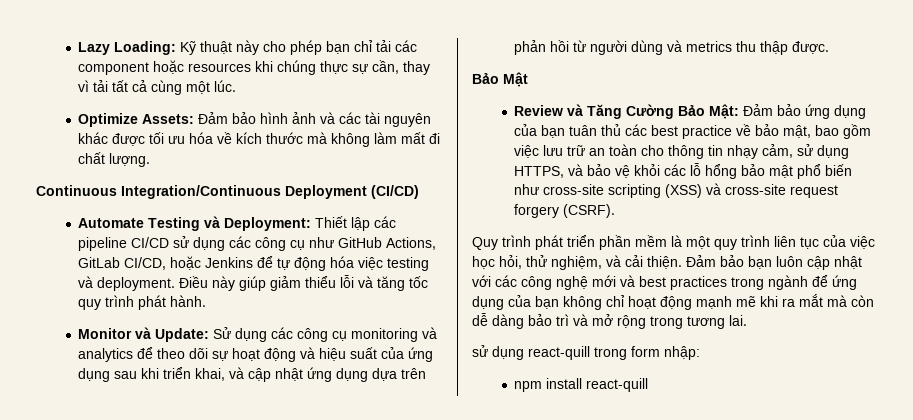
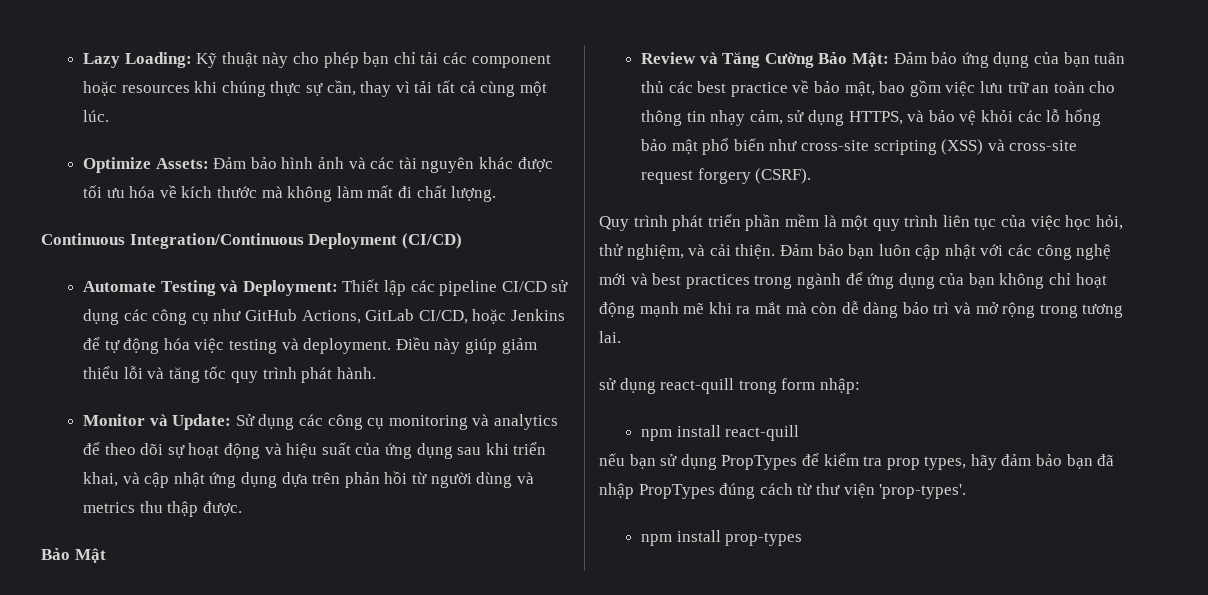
(649, 385) none -> [599,453,1115,470] [599,483,967,499] [641,530,803,546] // nếu bạn sử dụng PropTypes để kiểm tra prop types, hãy đảm bảo bạn đã nhập PropTypes đúng cách từ thư viện 'prop-types'. // npm install prop-types

